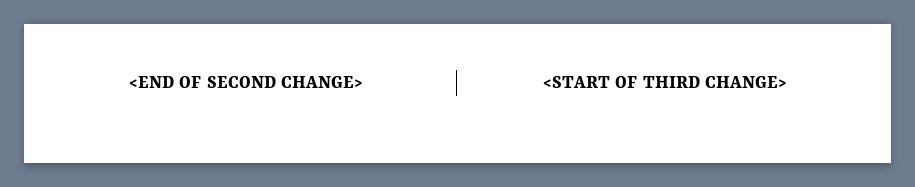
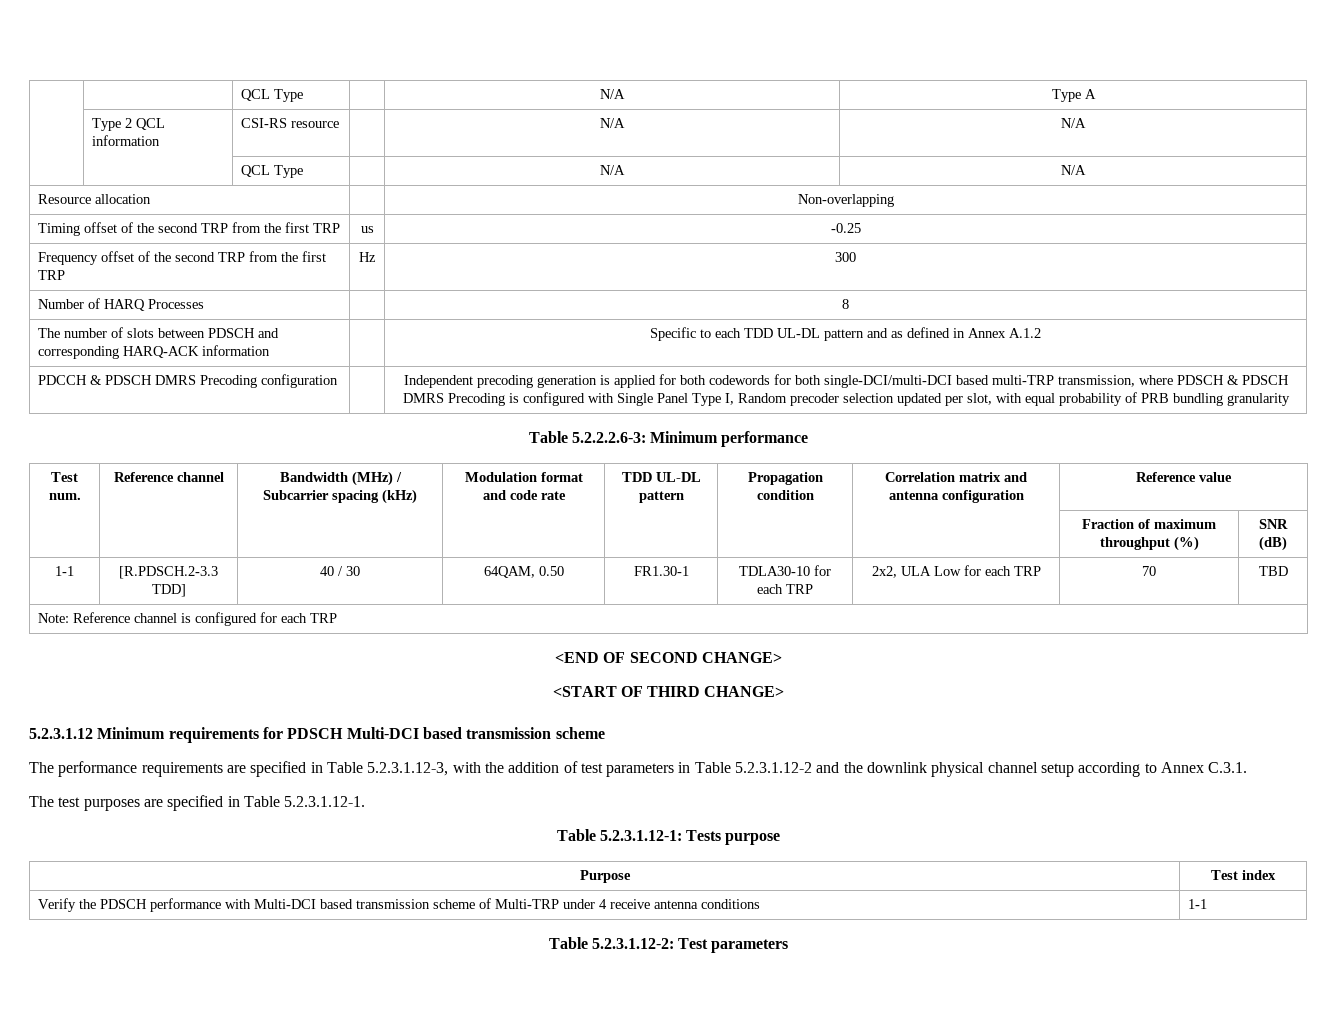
(128, 82) none -> [241,89,304,102] [599,89,625,99] [1051,89,1096,102] [92,118,166,131] [92,135,161,146] [241,118,340,128] [599,118,625,128] [1061,118,1086,128] [241,165,304,178] [599,165,625,175] [1061,165,1086,175] [38,194,152,204] [797,194,894,207] [38,222,341,236] [360,226,374,233] [830,223,861,233] [38,251,327,265] [38,270,66,280] [359,252,376,262] [834,252,856,262] [38,298,205,311] [841,299,849,309] [38,327,280,338] [38,345,271,359] [649,327,1041,341] [38,374,339,388] [403,374,1289,388] [402,392,1290,406] [528,431,809,447] [51,472,78,482] [48,493,81,500] [113,472,224,482] [279,471,402,486] [263,489,417,504] [464,472,583,482] [482,490,566,500] [621,472,701,482] [638,491,684,503] [747,472,823,485] [756,490,814,500] [884,472,1027,482] [888,490,1024,503] [1136,472,1232,482] [1082,519,1216,529] [1099,536,1199,551] [1259,519,1288,529] [1259,536,1287,551] [55,566,74,576] [119,566,218,579] [151,584,186,597] [320,566,360,576] [483,566,564,578] [633,566,689,576] [738,565,831,576] [756,584,813,594] [871,565,1041,578] [1142,566,1156,576] [1258,566,1288,576] [38,612,338,626] | | QCL Type | | N/A | Type A // | Type 2 QCL information | CSI-RS resource | | N/A | N/A // | | QCL Type | | N/A | N/A // Resource allocation | | Non-overlapping // Timing offset of the second TRP from the first TRP | us | -0.25 // Frequency offset of the second TRP from the first TRP | Hz | 300 // Number of HARQ Processes | | 8 // The number of slots between PDSCH and corresponding HARQ-ACK information | | Specific to each TDD UL-DL pattern and as defined in Annex A.1.2 // PDCCH & PDSCH DMRS Precoding configuration | | Independent precoding generation is applied for both codewords for both single-DCI/multi-DCI based multi-TRP transmission, where PDSCH & PDSCH DMRS Precoding is configured with Single Panel Type I, Random precoder selection updated per slot, with equal probability of PRB bundling granularity // Table 5.2.2.2.6-3: Minimum performance // Test num. | Reference channel | Bandwidth (MHz) / Subcarrier spacing (kHz) | Modulation format and code rate | TDD UL-DL pattern | Propagation condition | Correlation matrix and antenna configuration | Reference value // | | | | | | | Fraction of maximum throughput (%) | SNR (dB) // 1-1 | [R.PDSCH.2-3.3 TDD] | 40 / 30 | 64QAM, 0.50 | FR1.30-1 | TDLA30-10 for each TRP | 2x2, ULA Low for each TRP | 70 | TBD // Note: Reference channel is configured for each TRP //
(788, 82) none -> [29,727,605,743] [29,761,1248,777] [29,795,366,811] [556,829,781,845] [579,870,631,883] [1211,870,1276,880] [38,898,761,912] [1188,899,1208,909] [548,937,789,953] // 5.2.3.1.12 Minimum requirements for PDSCH Multi-DCI based transmission scheme // The performance requirements are specified in Table 5.2.3.1.12-3, with the addition of test parameters in Table 5.2.3.1.12-2 and the downlink physical channel setup according to Annex C.3.1. // The test purposes are specified in Table 5.2.3.1.12-1. // Table 5.2.3.1.12-1: Tests purpose // Purpose | Test index // Verify the PDSCH performance with Multi-DCI based transmission scheme of Multi-TRP under 4 receive antenna conditions | 1-1 // Table 5.2.3.1.12-2: Test parameters

